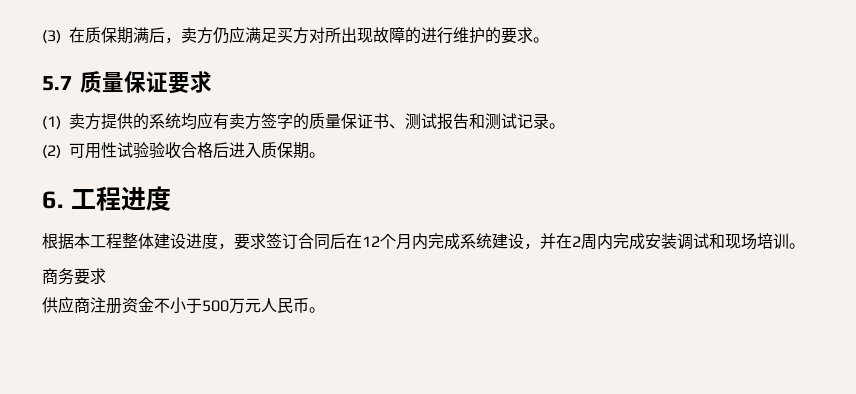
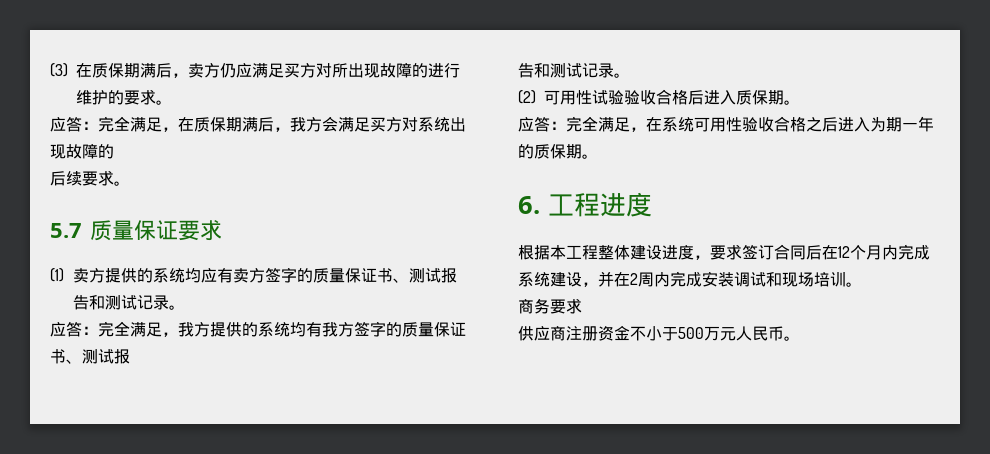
(549, 40) none -> [50,116,466,132] [50,143,114,159] [50,170,130,186] // 应答：完全满足，在质保期满后，我方会满足买方对系统出现故障的 // 后续要求。
(565, 126) none -> [50,321,466,337] [50,349,130,364] [518,63,630,78] // 应答：完全满足，我方提供的系统均有我方签字的质量保证书、测试报 // 告和测试记录。
(325, 155) none -> [518,116,934,132] [518,144,598,159] // 应答：完全满足，在系统可用性验收合格之后进入为期一年的质保期。

